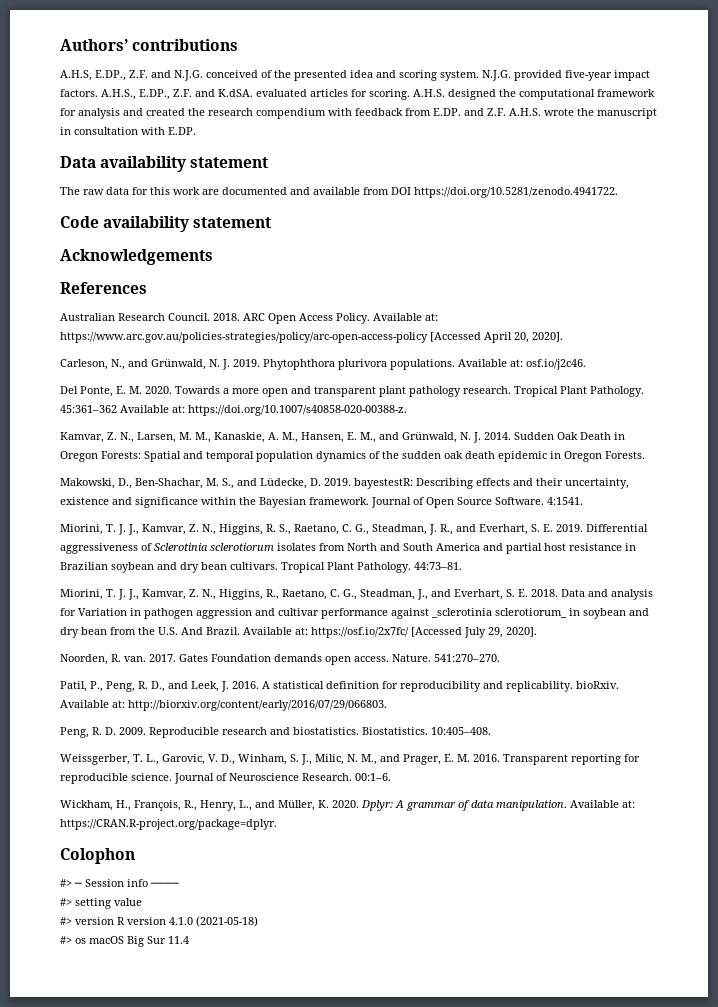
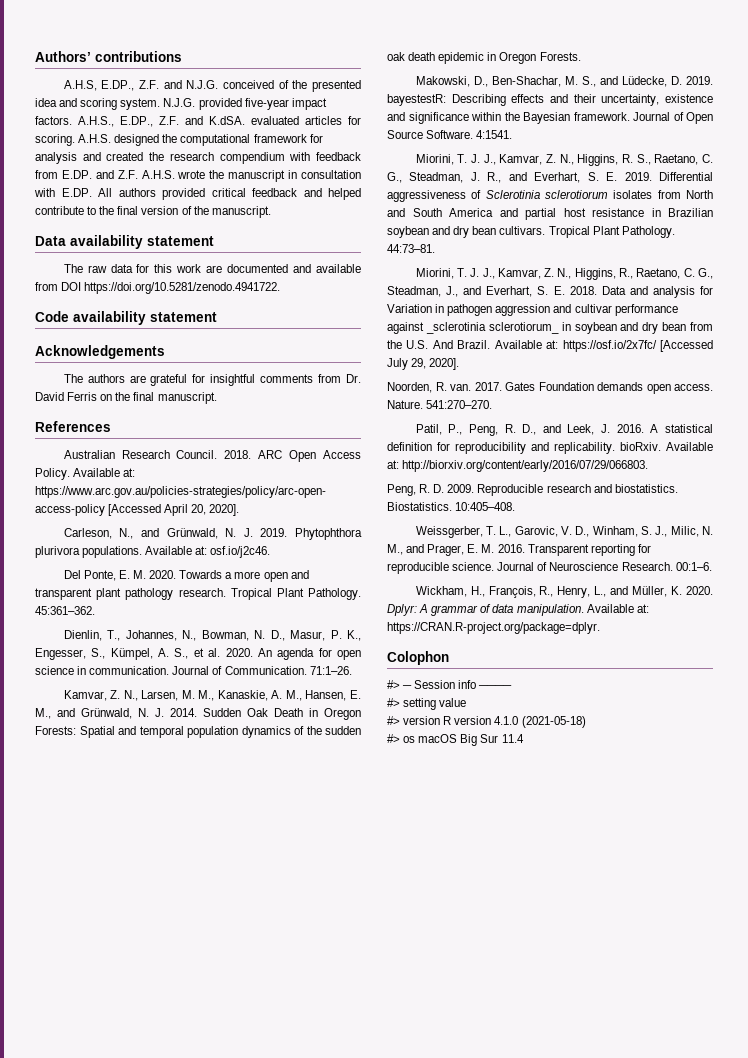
(196, 131) none -> [98,188,361,200] [35,206,271,218] All authors provided critical feedback and helped contribute to the final version of the manuscript.
(213, 257) none -> [63,374,361,386] [35,392,217,404] // The authors are grateful for insightful comments from Dr. David Ferris on the final manuscript.
[60,405,407,416] 45:361–362 Available at: https://doi.org/10.1007/s40858-020-00388-z. -> [35,606,95,615] [63,630,361,641] [35,648,362,660] [35,666,352,675] 45:361–362. // Dienlin, T., Johannes, N., Bowman, N. D., Masur, P. K., Engesser, S., Kümpel, A. S., et al. 2020. An agenda for open science in communication. Journal of Communication. 71:1–26.

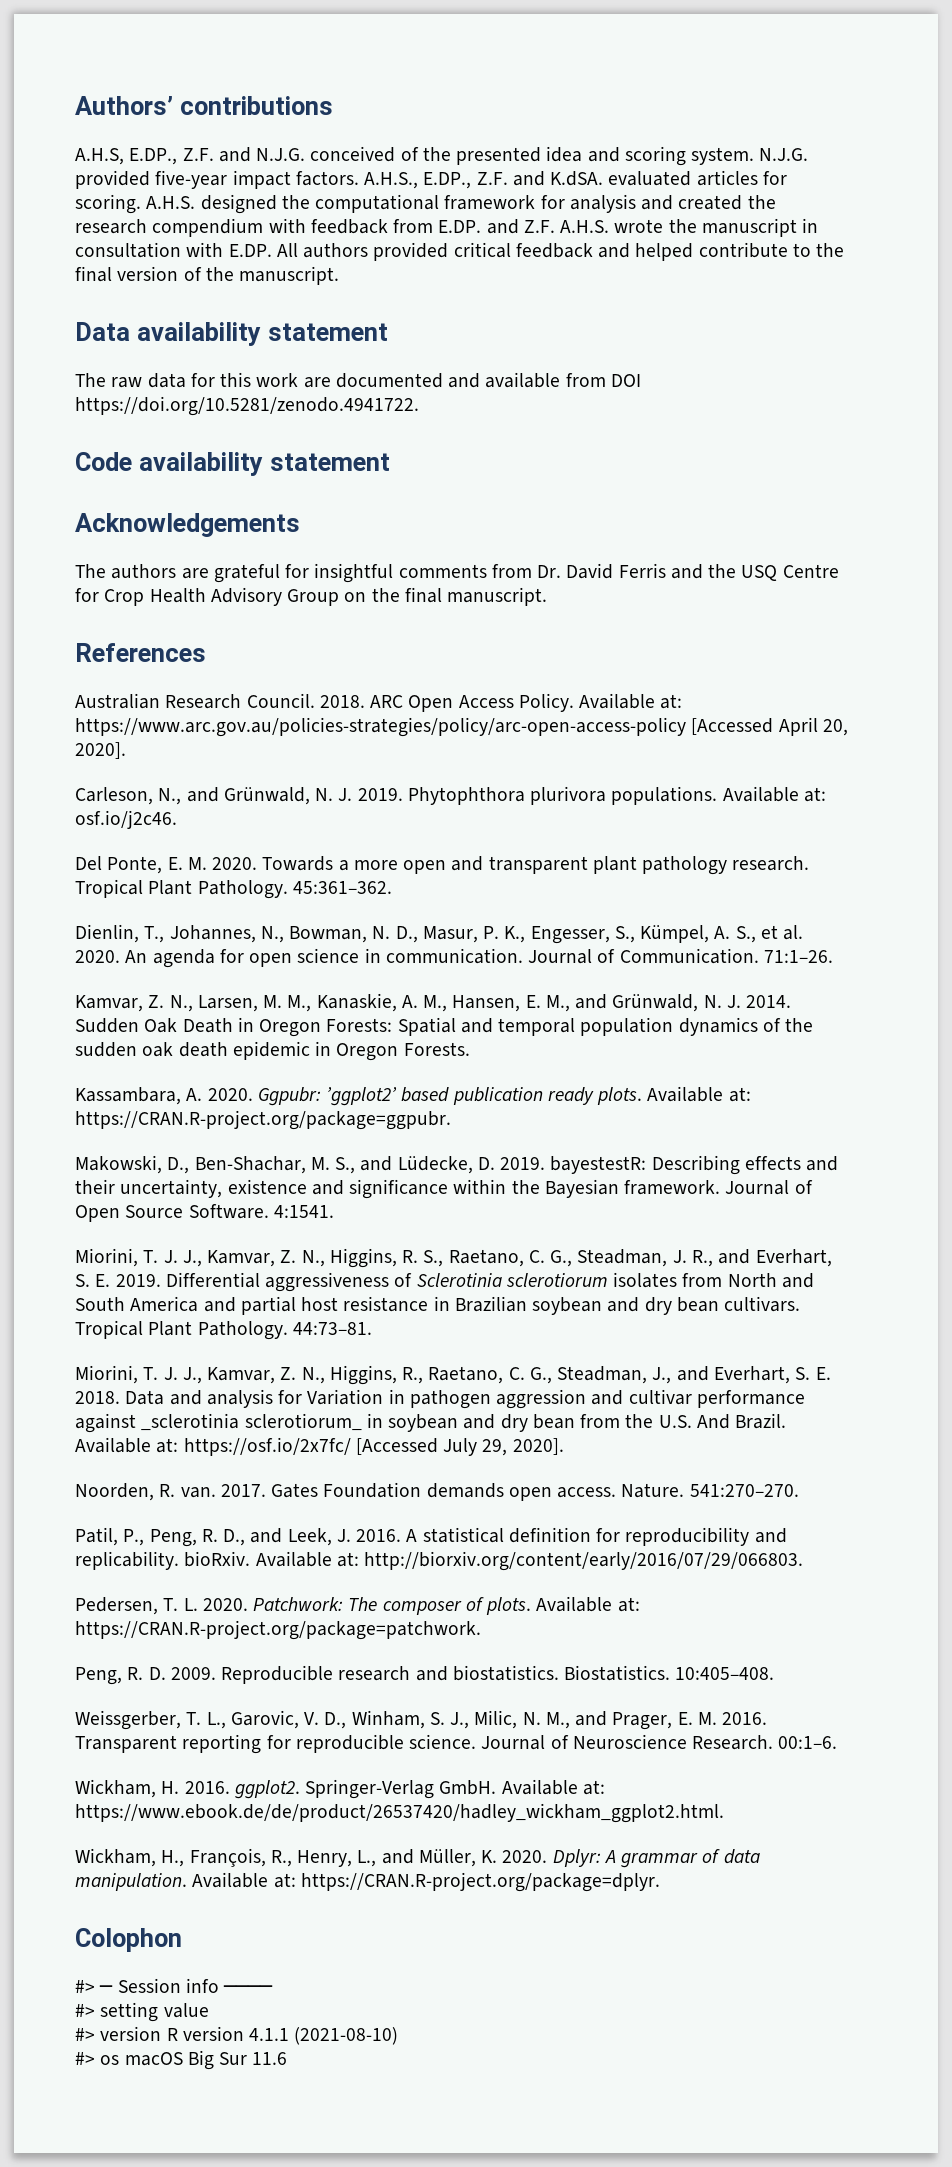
(98, 396) none -> [670,564,839,581] [75,587,340,606] and the USQ Centre for Crop Health Advisory Group
(581, 56) none -> [75,1086,751,1106] [75,1110,451,1130] // Kassambara, A. 2020. Ggpubr: ’ggplot2’ based publication ready plots. Available at: https://CRAN.R-project.org/package=ggpubr.
(649, 466) none -> [75,1596,640,1615] [75,1620,481,1640] // Pedersen, T. L. 2020. Patchwork: The composer of plots. Available at: https://CRAN.R-project.org/package=patchwork.
(712, 566) none -> [75,1779,605,1799] [75,1803,724,1823] // Wickham, H. 2016. ggplot2. Springer-Verlag GmbH. Available at: https://www.ebook.de/de/product/26537420/hadley_wickham_ggplot2.html.
[494,716,586,728] 4.1.0 (2021-05-18) -> [249,2027,399,2045] 4.1.1 (2021-08-10)
[501,734,524,743] 11.4 -> [252,2052,288,2065] 11.6

